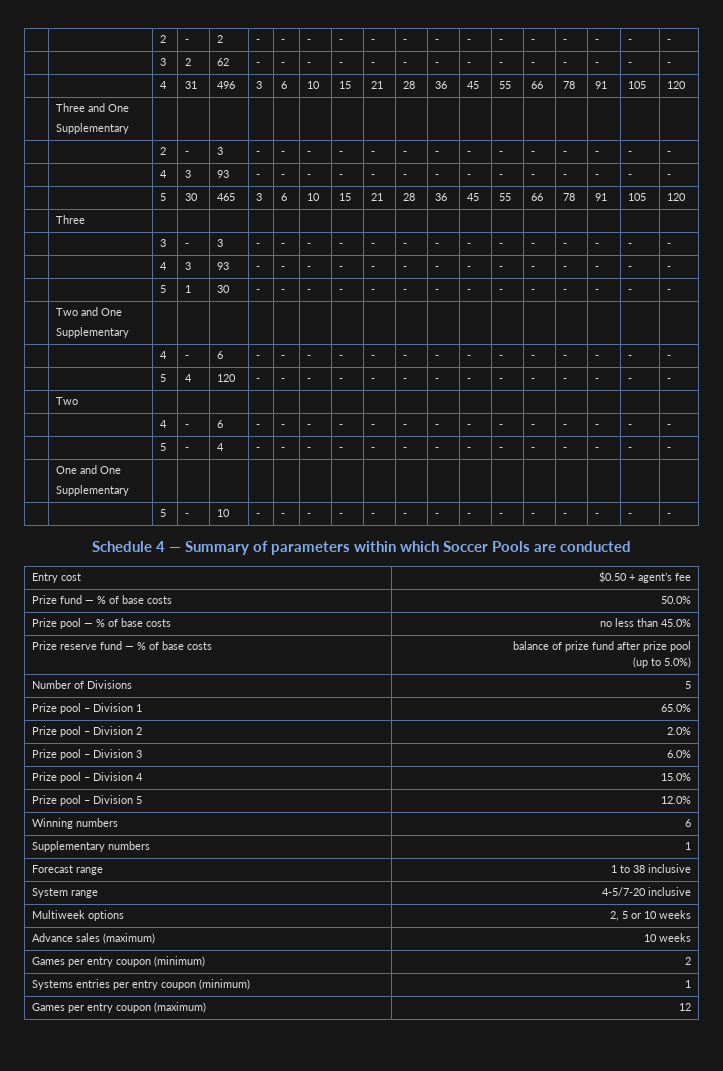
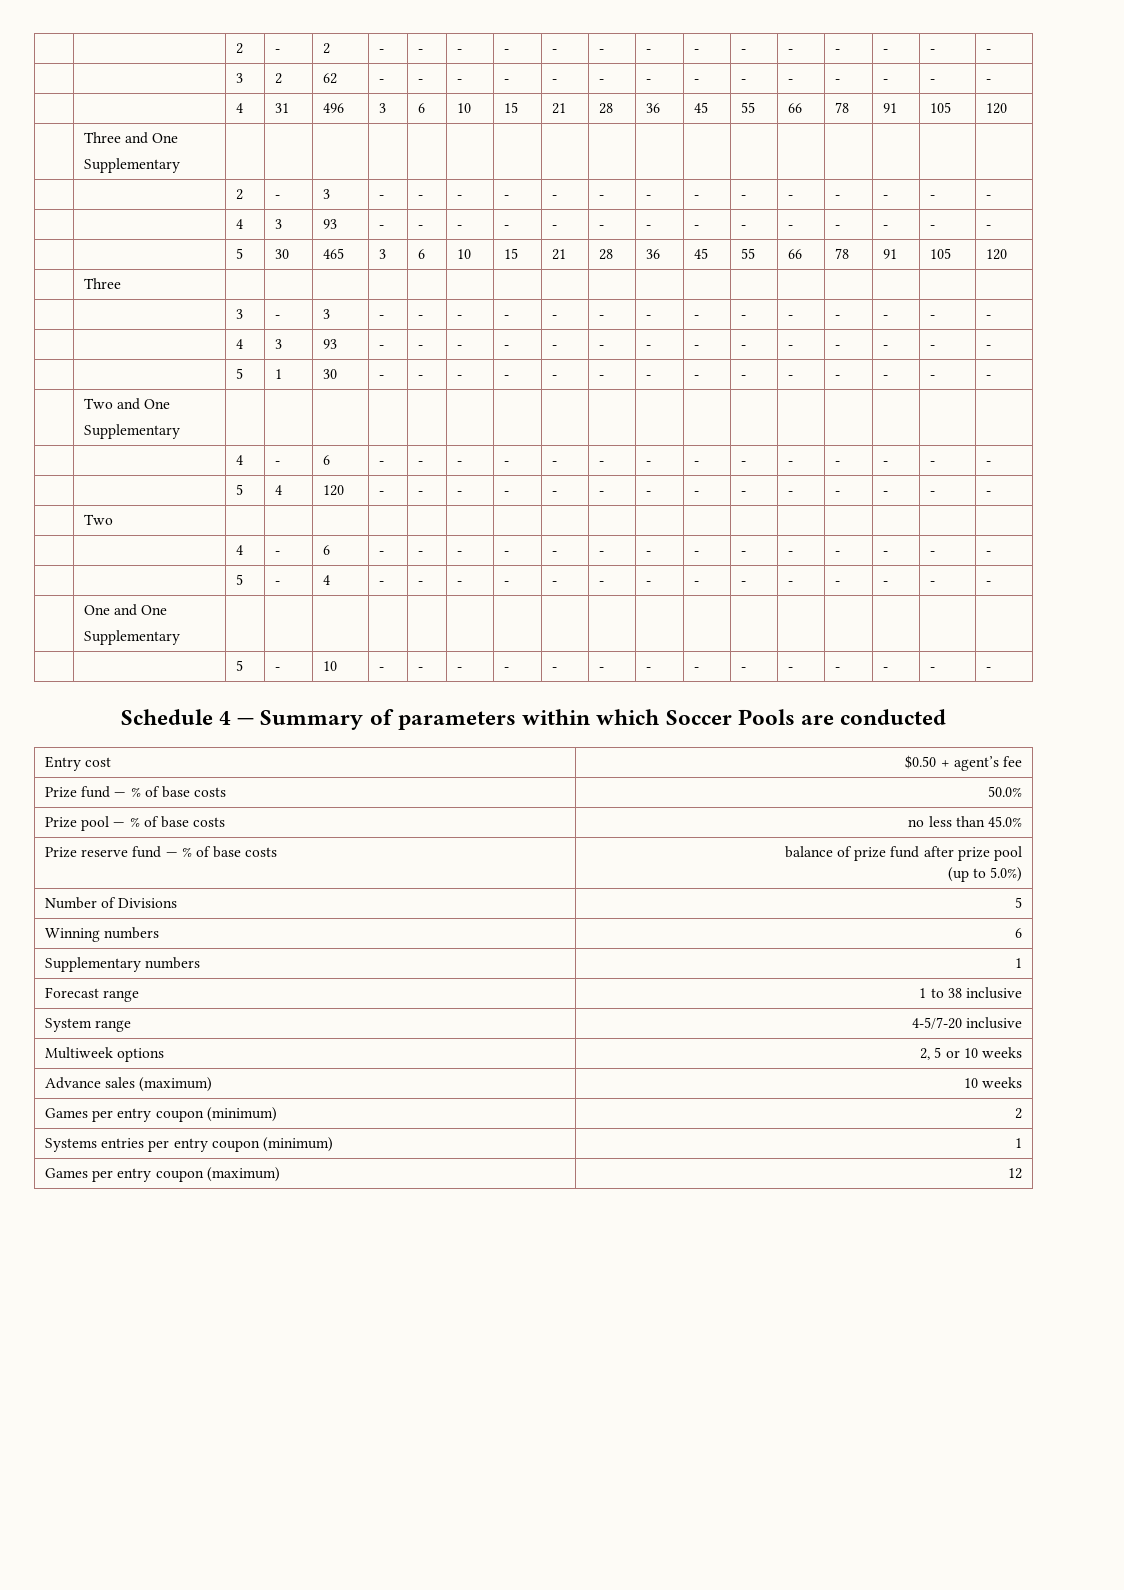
[31,703,142,714] [661,704,692,712] [31,726,142,737] [667,727,692,735] [31,749,142,760] [667,750,692,758] [31,772,143,783] [661,773,692,781] [31,795,142,806] [661,796,692,804] // Prize pool – Division 1 | 65.0% // Prize pool – Division 2 | 2.0% // Prize pool – Division 3 | 6.0% // Prize pool – Division 4 | 15.0% // Prize pool – Division 5 | 12.0% -> (1022, 902) none

